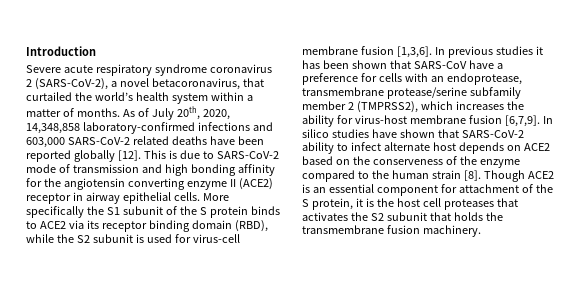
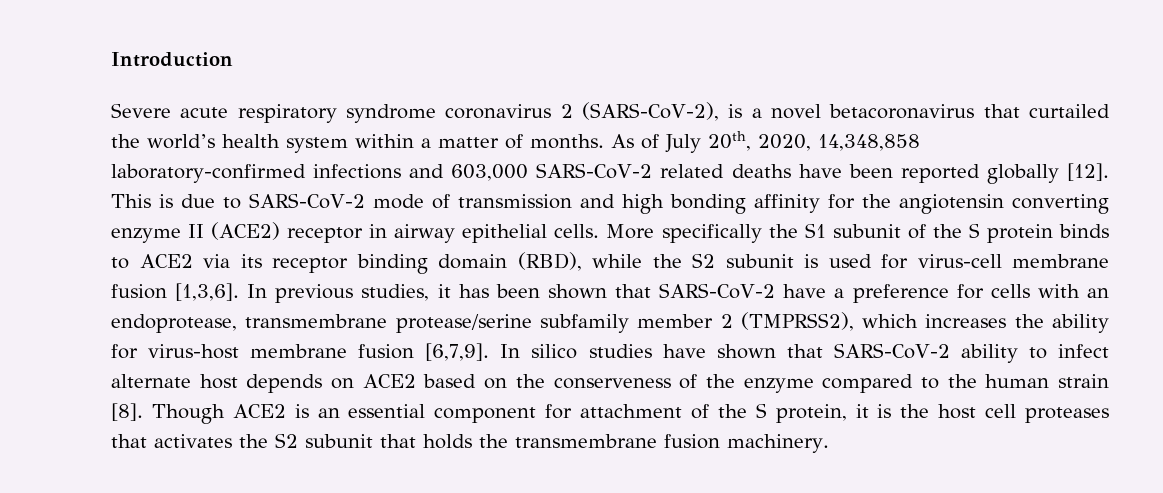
(108, 84) none -> [728,104,743,118] is
[151,78,240,90] betacoronavirus, -> [829,104,975,119] betacoronavirus
[495,46,533,55] studies -> [361,284,430,301] studies,
[413,61,467,69] SARS-CoV -> [659,283,776,299] SARS-CoV-2

